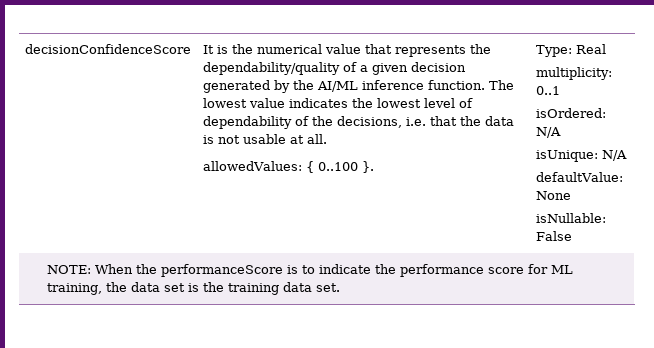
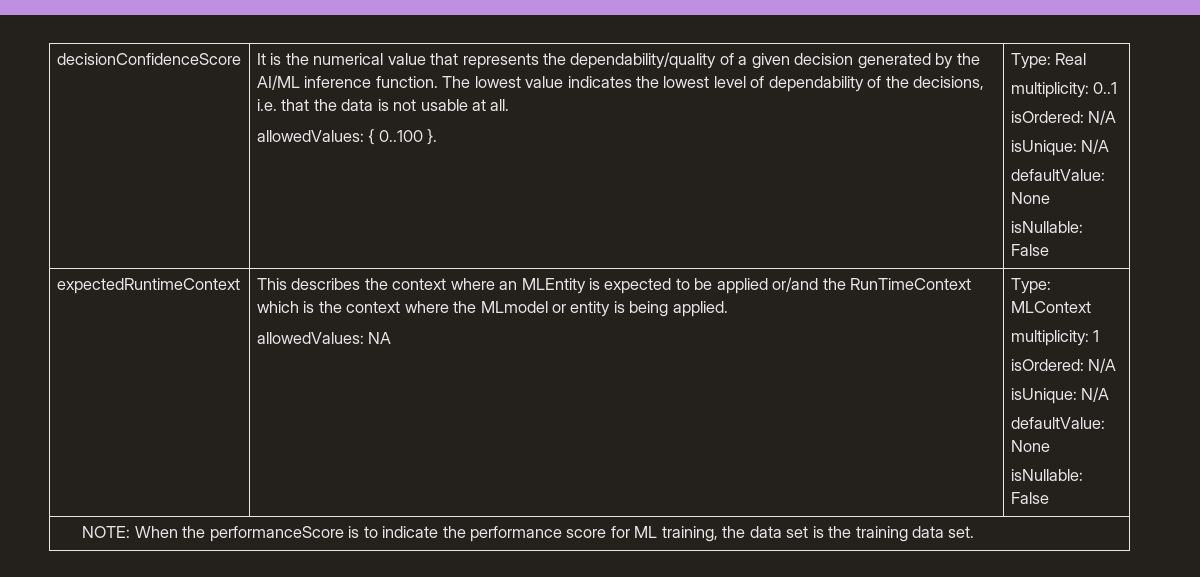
(572, 236) none -> [56,278,240,294] [256,277,972,294] [256,301,728,317] [256,332,392,344] [1010,278,1051,294] [1010,301,1091,313] [1010,330,1100,346] [1010,358,1117,373] [1010,387,1110,404] [1010,417,1105,429] [1010,440,1050,452] [1010,469,1083,481] [1010,492,1049,504] // expectedRuntimeContext | This describes the context where an MLEntity is expected to be applied or/and the RunTimeContext which is the context where the MLmodel or entity is being applied. // allowedValues: NA | Type: MLContext // multiplicity: 1 // isOrdered: N/A // isUnique: N/A // defaultValue: None // isNullable: False

